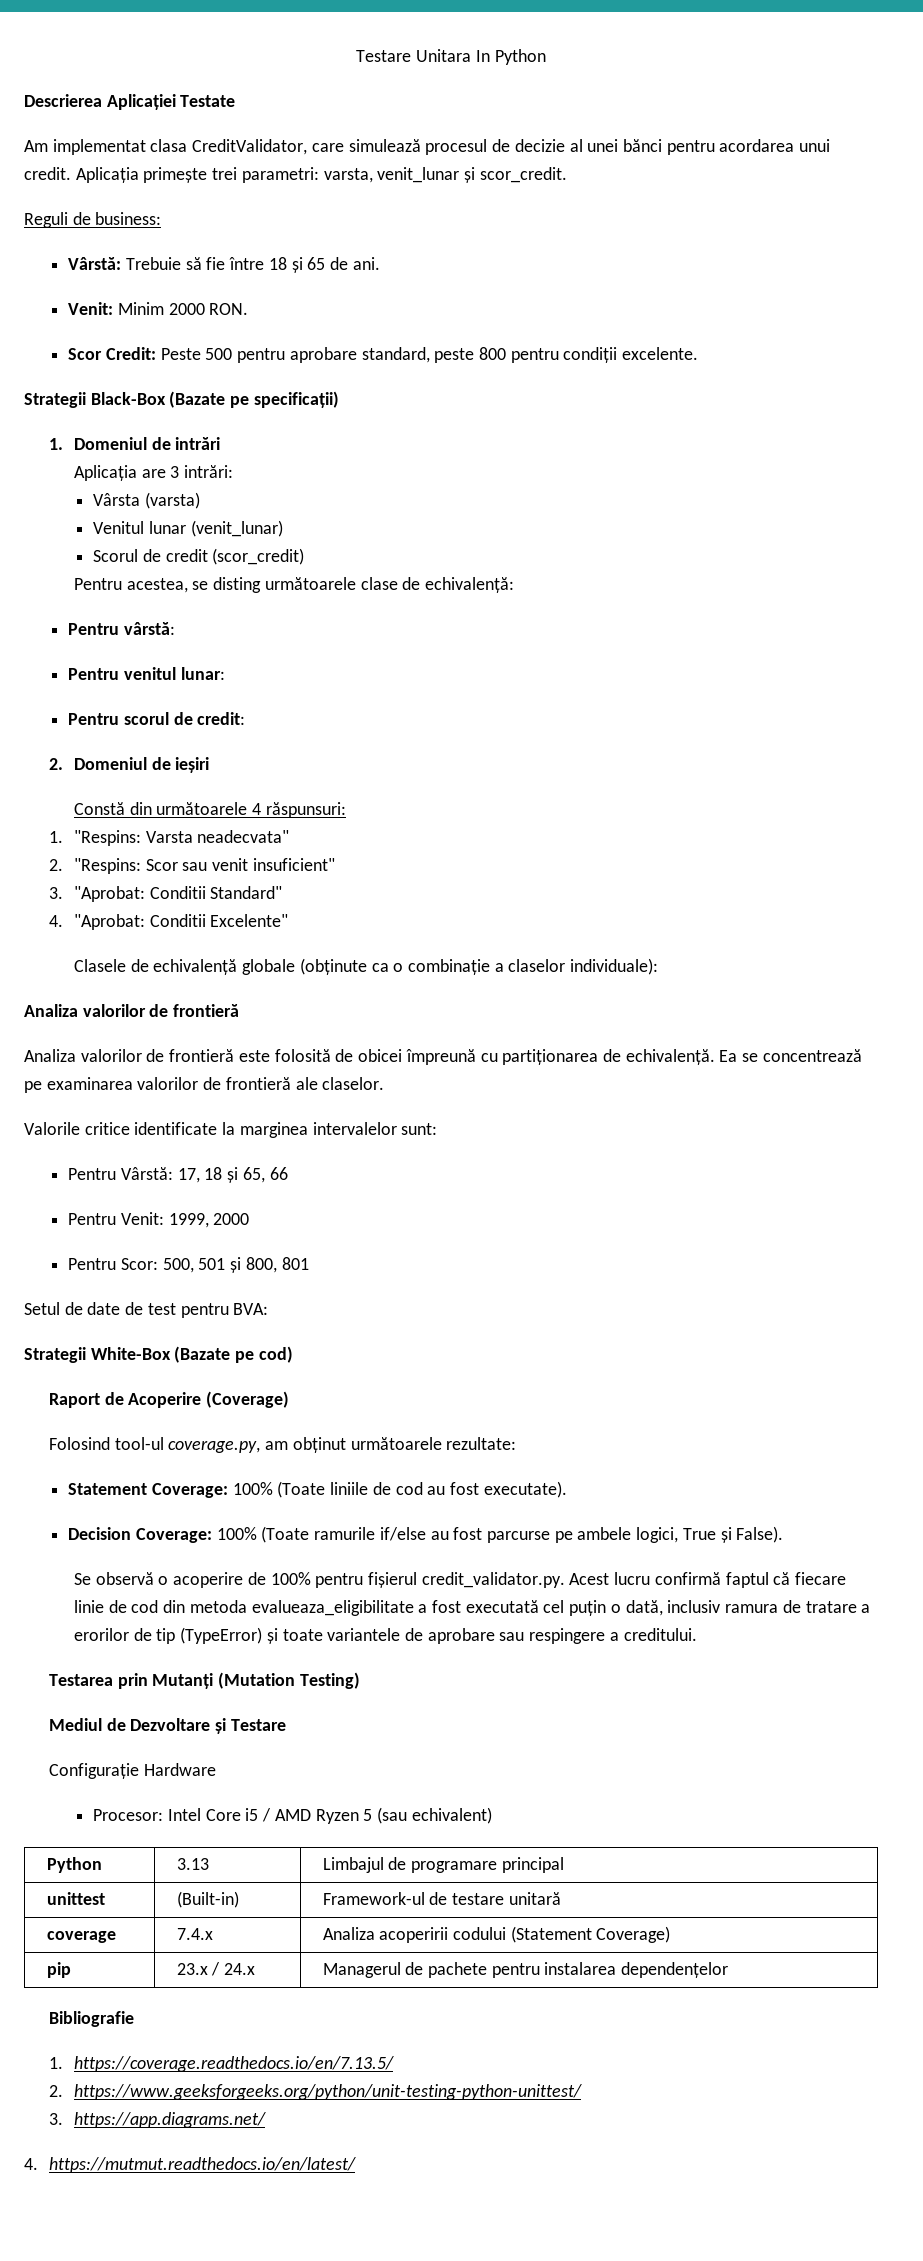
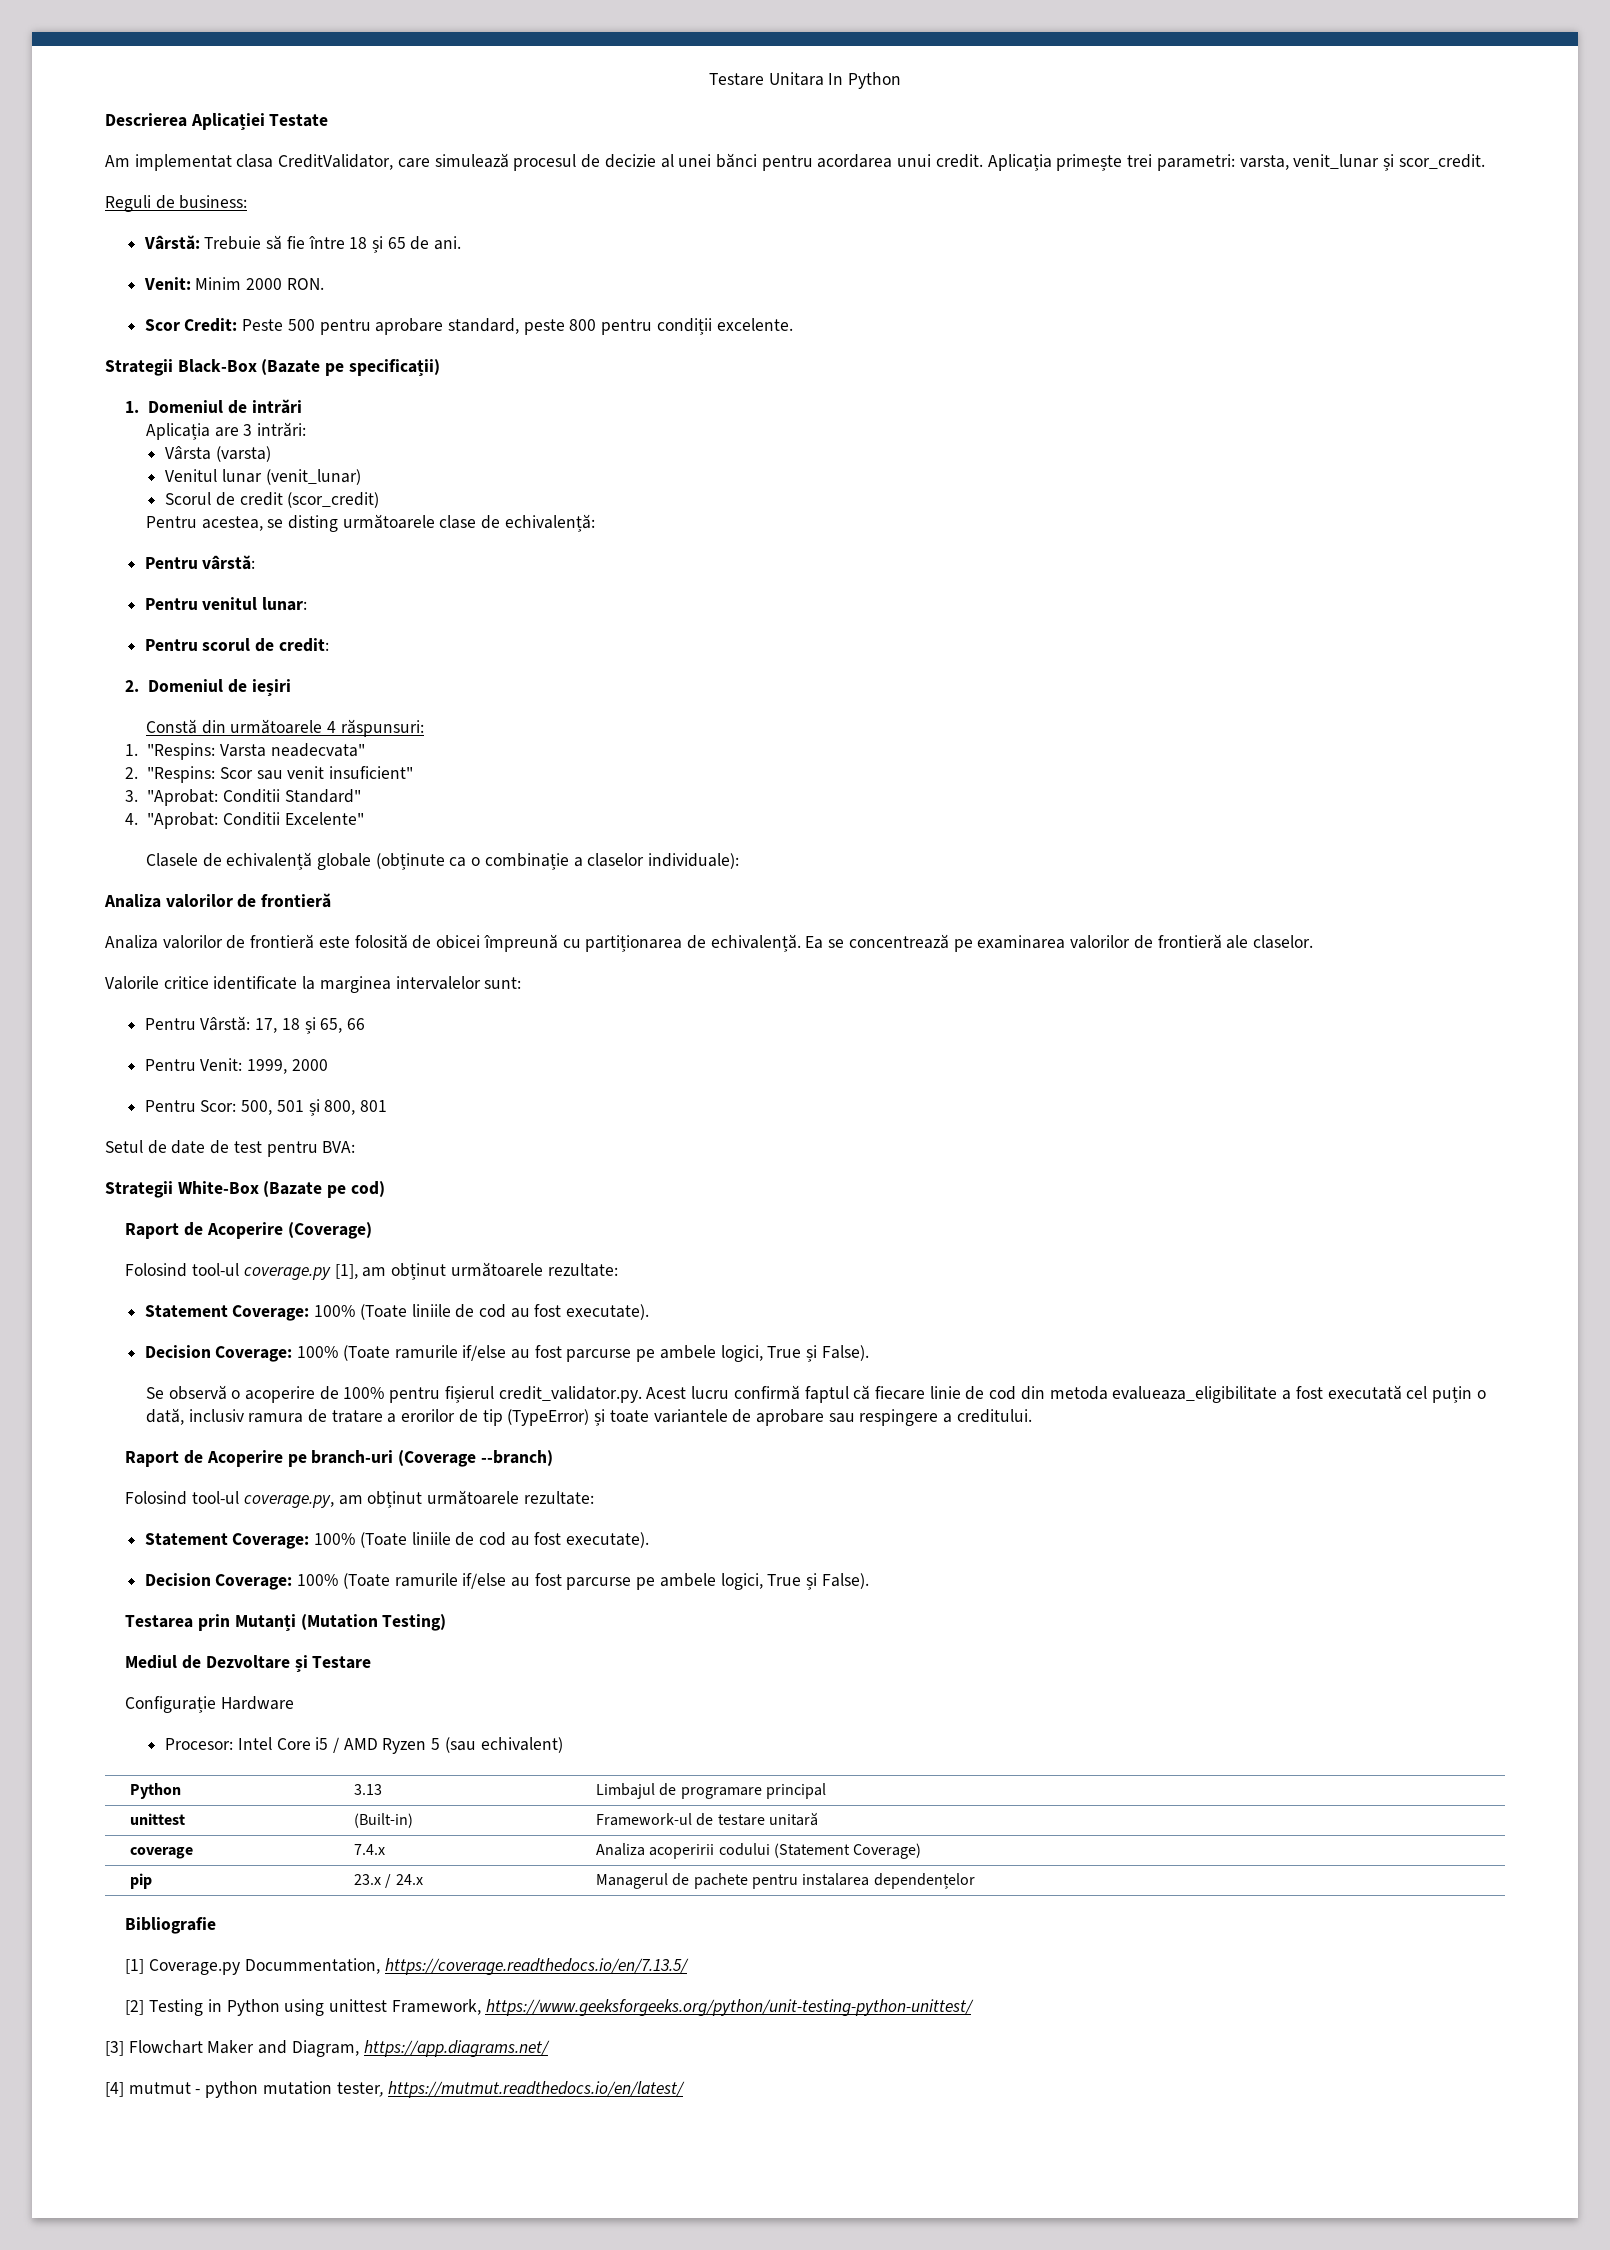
[168,1441,261,1453] coverage.py, -> [243,1264,358,1280] coverage.py [1],
(697, 1634) none -> [125,1450,553,1467] [125,1490,594,1508] [144,1532,650,1549] [144,1573,869,1590] // Raport de Acoperire pe branch-uri (Coverage --branch) // Folosind tool-ul coverage.py, am obținut următoarele rezultate: // Statement Coverage: 100% (Toate liniile de cod au fost executate). // Decision Coverage: 100% (Toate ramurile if/else au fost parcurse pe ambele logici, True și False).
[48,2056,394,2072] [48,2084,582,2100] [48,2112,266,2128] [24,2158,38,2170] 1. https://coverage.readthedocs.io/en/7.13.5/ // 2. https://www.geeksforgeeks.org/python/unit-testing-python-unittest/ // 3. https://app.diagrams.net/ // 4. -> [125,1958,689,1975] [125,1999,974,2016] [105,2040,550,2057] [105,2081,384,2098] [1] Coverage.py Docummentation, https://coverage.readthedocs.io/en/7.13.5/ // [2] Testing in Python using unittest Framework, https://www.geeksforgeeks.org/python/unit-testing-python-unittest/ // [3] Flowchart Maker and Diagram, https://app.diagrams.net/ // [4] mutmut - python mutation tester,

